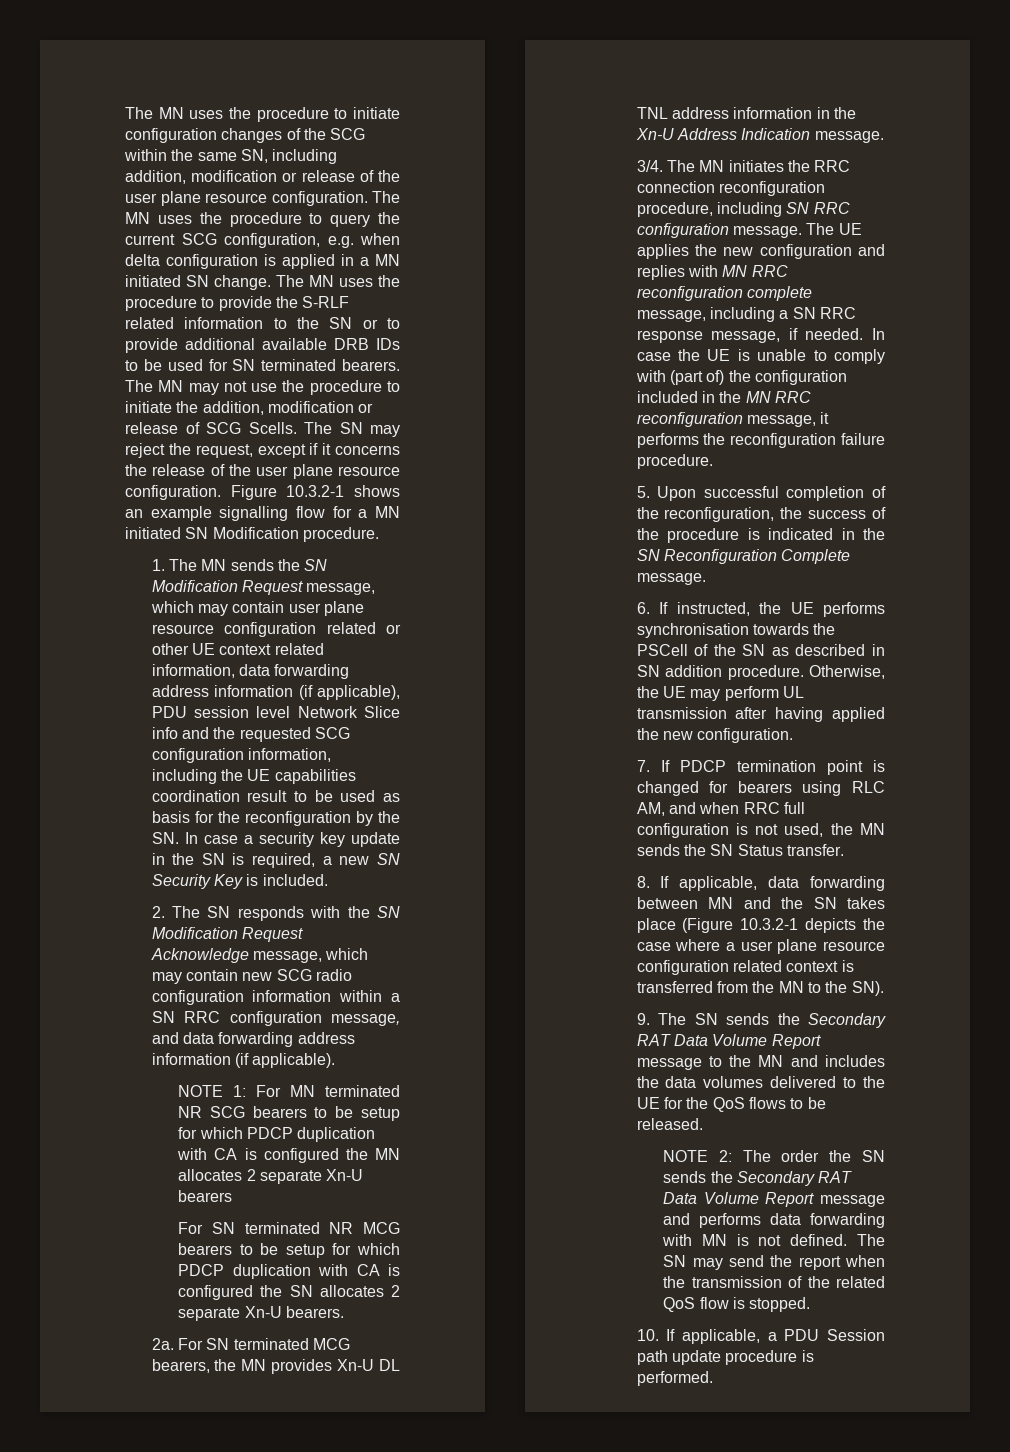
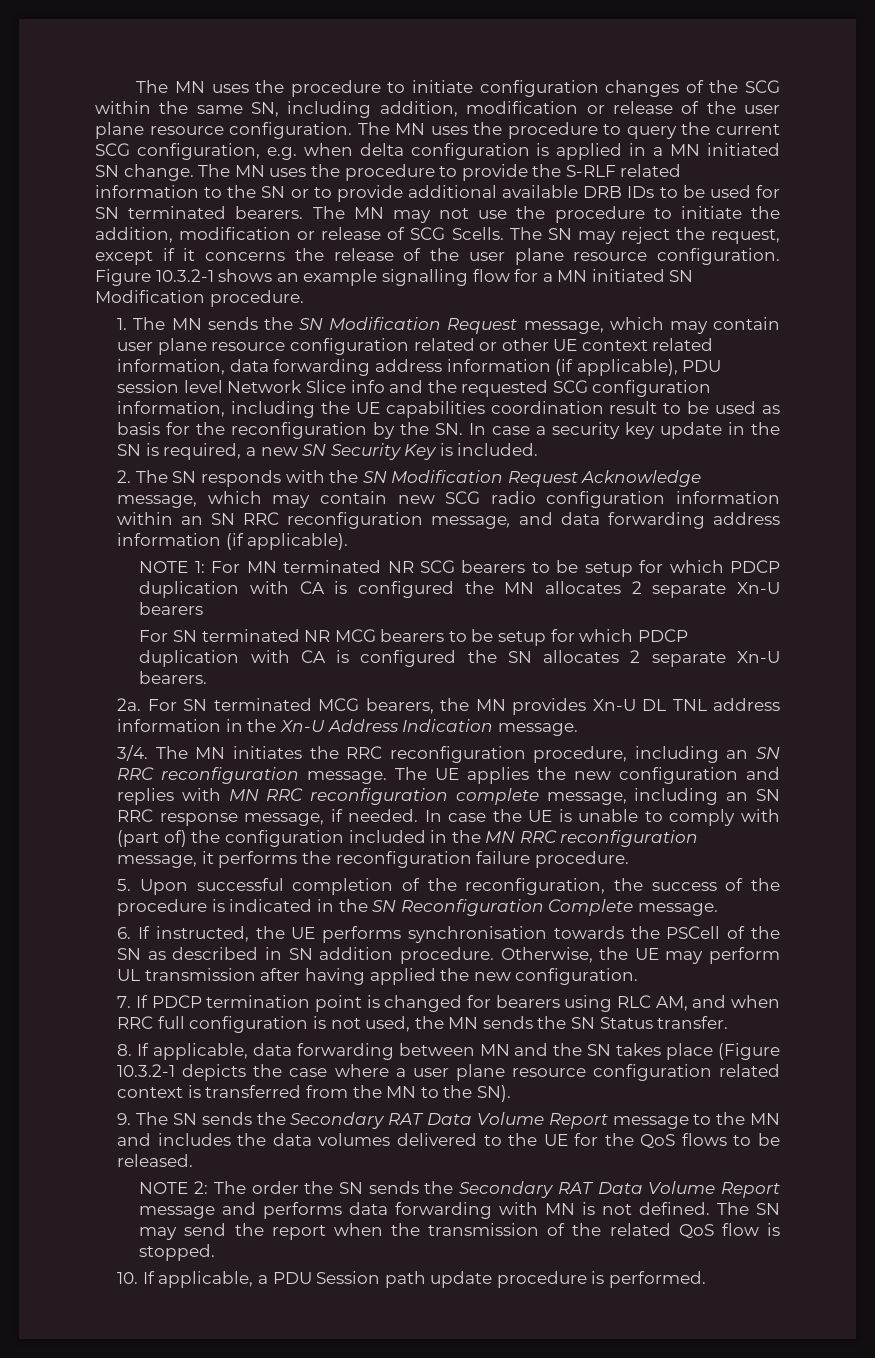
[391,993,401,1002] [151,1011,322,1026] a SN RRC configuration -> [181,512,424,529] an SN RRC reconfiguration
[636,181,715,193] connection -> (383, 752) none
[786,202,850,214] [636,223,729,238] SN RRC configuration -> [726,747,780,759] [117,767,300,784] an SN RRC reconfiguration
[779,310,789,319] a -> [726,792,749,801] an

